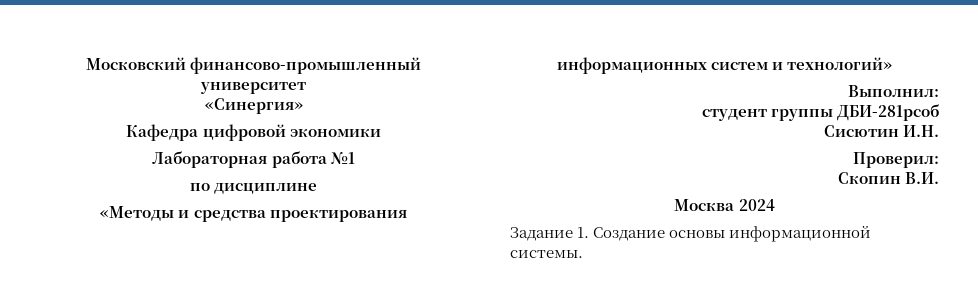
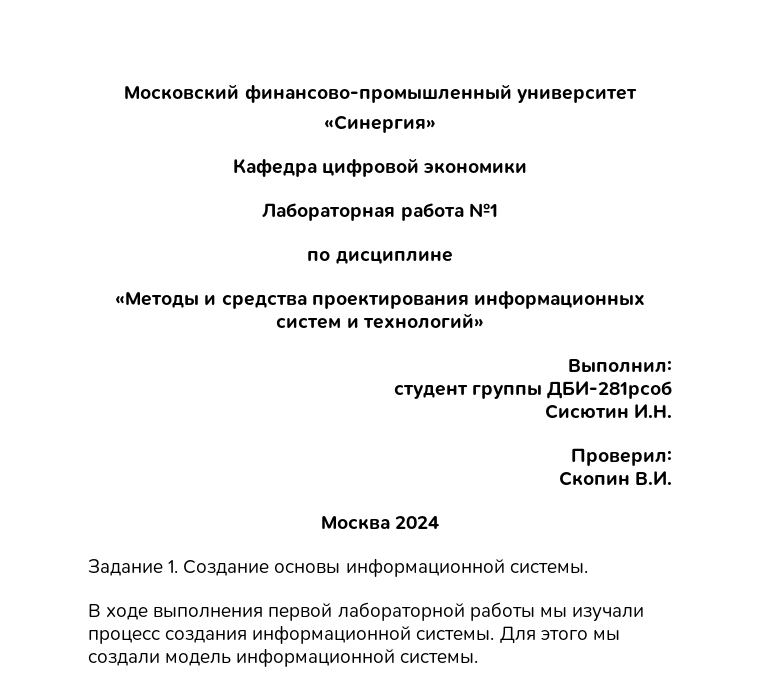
(583, 254) none -> [88,602,644,622] [88,625,620,644] [88,648,479,667] // В ходе выполнения первой лабораторной работы мы изучали процесс создания информационной системы. Для этого мы создали модель информационной системы.

